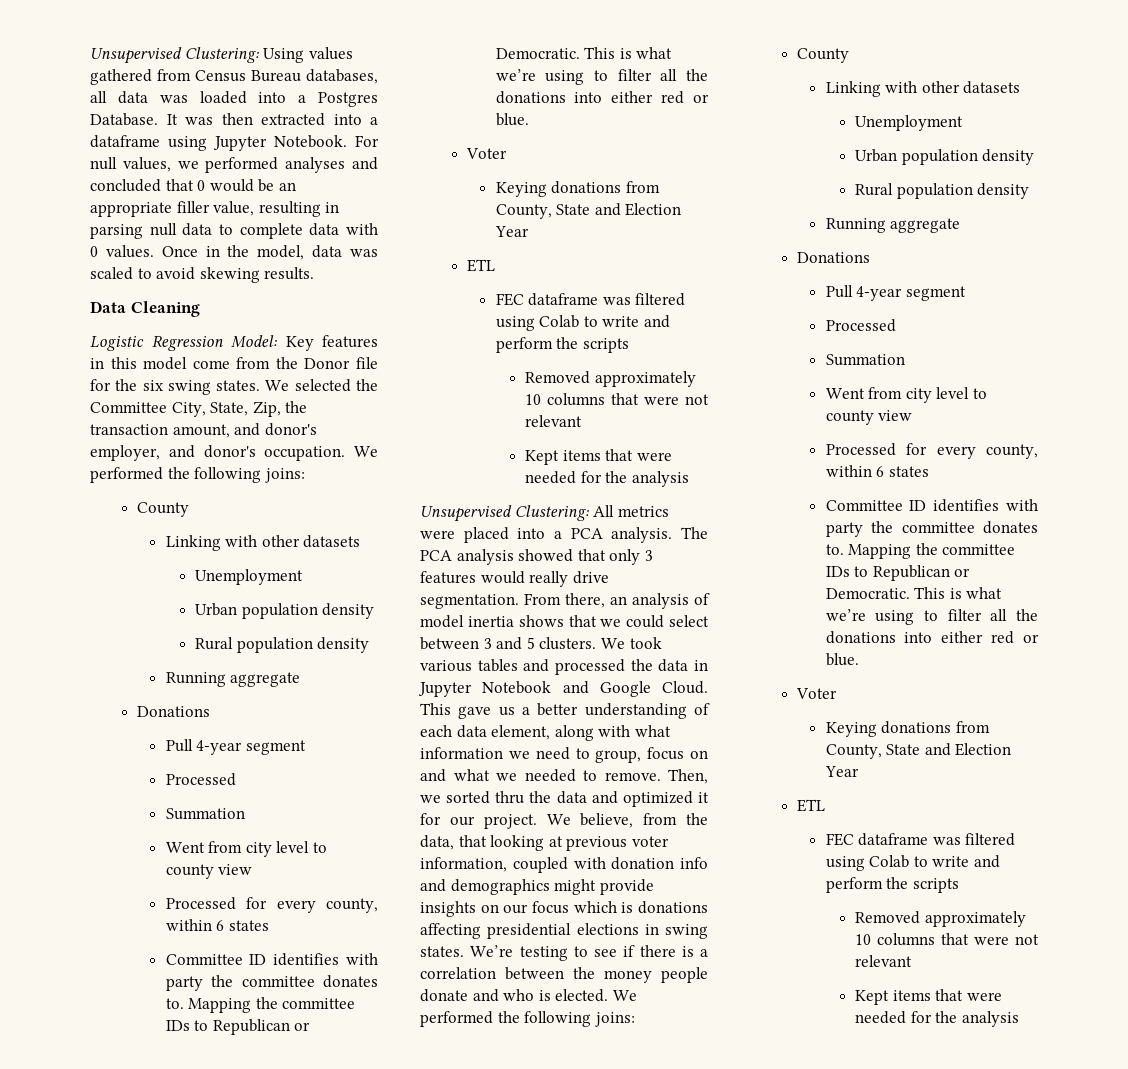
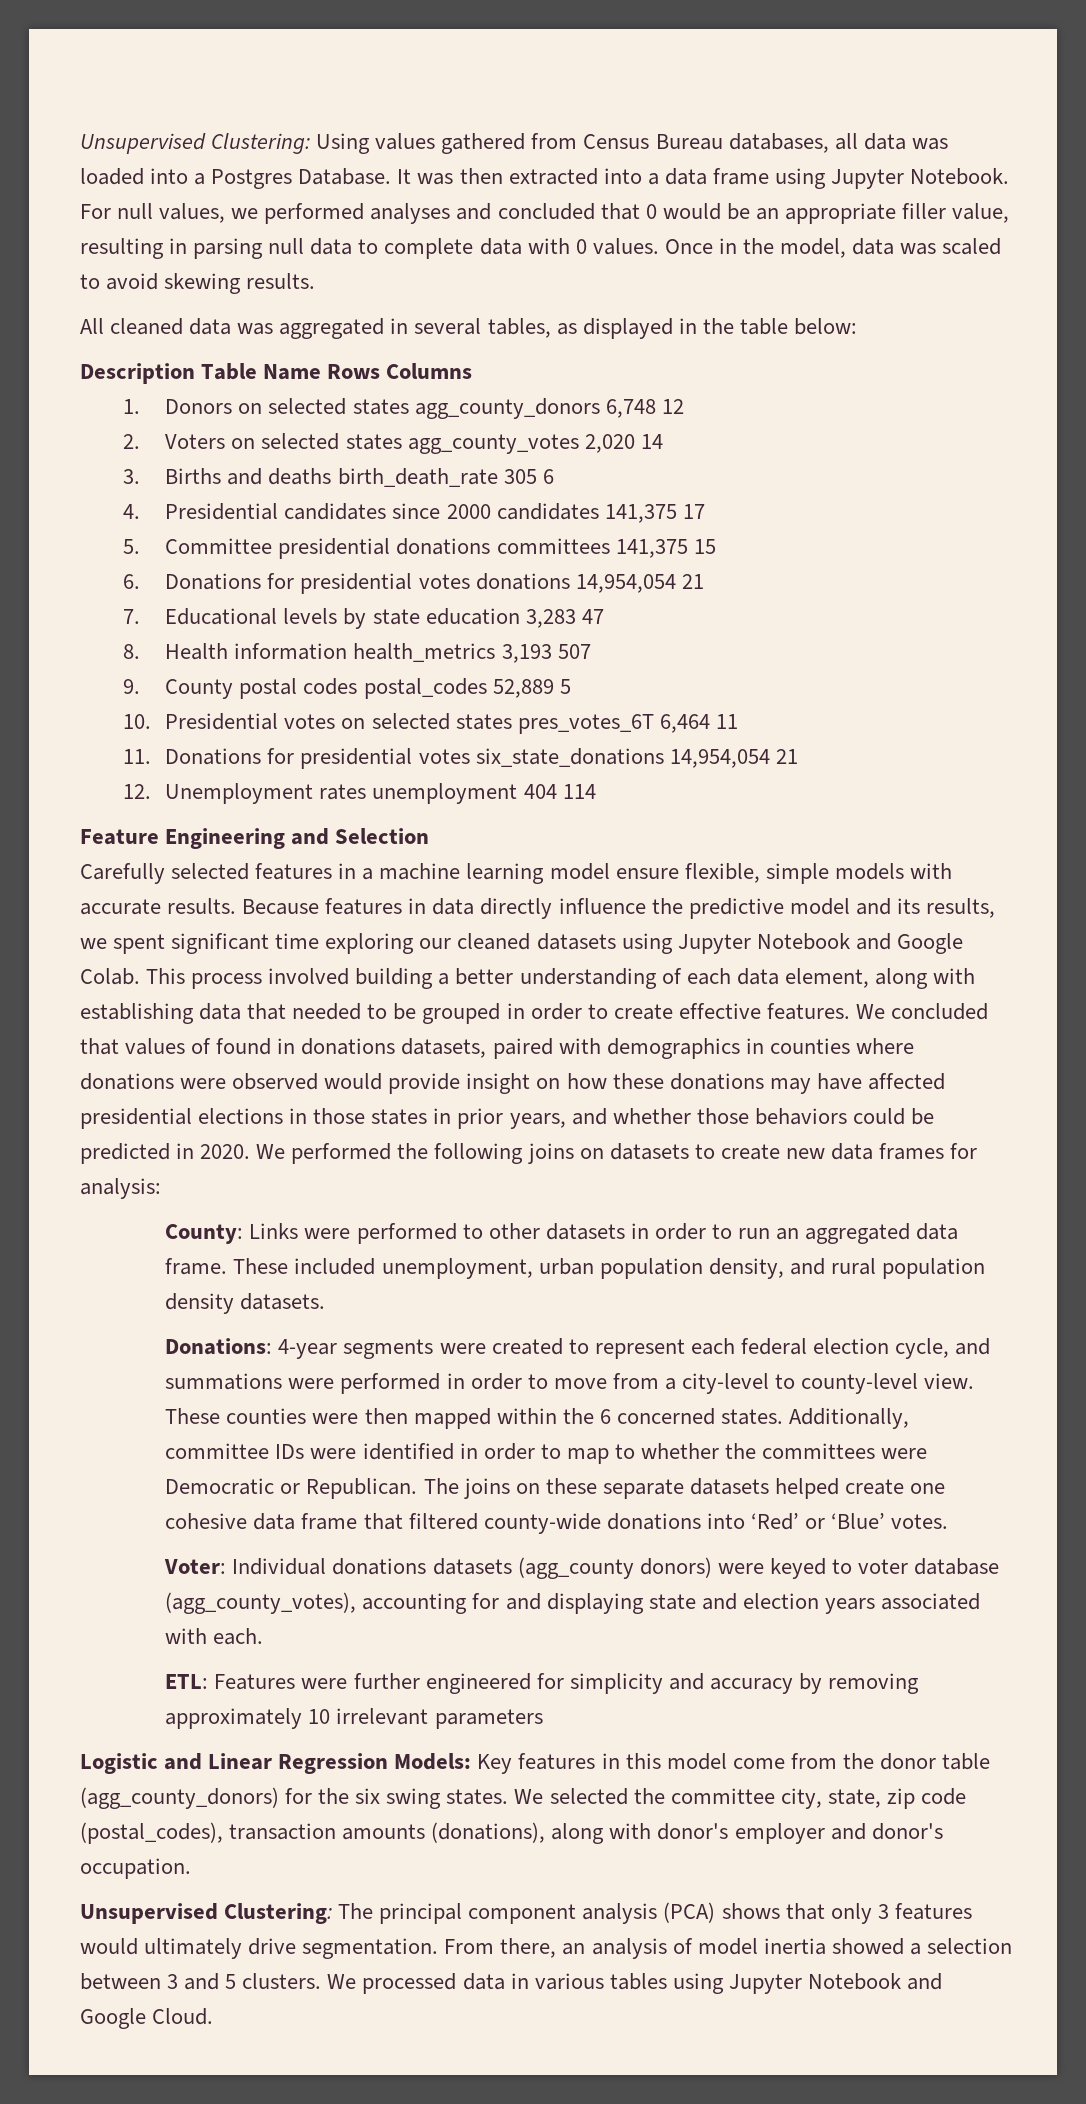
[90,135,160,148] dataframe -> [664,168,769,185] data frame
[90,301,200,317] [90,335,277,351] Data Cleaning // Logistic Regression Model: -> [80,318,857,339] [80,363,473,384] [122,398,684,419] [122,433,663,454] [122,468,554,487] [122,503,705,523] [122,538,716,559] [122,573,704,594] [122,608,604,629] [122,643,591,663] [122,678,571,699] [122,713,738,734] [122,748,798,769] [122,783,596,804] [80,828,430,849] [80,863,952,884] [80,898,995,919] [80,933,963,954] [80,968,975,989] [80,1003,989,1024] [80,1038,914,1059] [80,1073,945,1094] [80,1108,934,1129] [80,1143,978,1164] [80,1178,161,1199] [165,1223,959,1244] [165,1258,985,1279] [165,1293,326,1314] [165,1338,991,1359] [165,1373,975,1394] [165,1408,910,1429] [165,1443,928,1464] [165,1478,946,1499] [165,1513,949,1534] [164,1557,1000,1579] [165,1592,980,1614] [165,1628,264,1645] [165,1673,920,1694] [165,1708,543,1729] [80,1753,472,1774] All cleaned data was aggregated in several tables, as displayed in the table below: // Description Table Name Rows Columns // 1. Donors on selected states agg_county_donors 6,748 12 // 2. Voters on selected states agg_county_votes 2,020 14 // 3. Births and deaths birth_death_rate 305 6 // 4. Presidential candidates since 2000 candidates 141,375 17 // 5. Committee presidential donations committees 141,375 15 // 6. Donations for presidential votes donations 14,954,054 21 // 7. Educational levels by state education 3,283 47 // 8. Health information health_metrics 3,193 507 // 9. County postal codes postal_codes 52,889 5 // 10. Presidential votes on selected states pres_votes_6T 6,464 11 // 11. Donations for presidential votes six_state_donations 14,954,054 21 // 12. Unemployment rates unemployment 404 114 // Feature Engineering and Selection // Carefully selected features in a machine learning model ensure flexible, simple models with accurate results. Because features in data directly influence the predictive model and its results, we spent significant time exploring our cleaned datasets using Jupyter Notebook and Google Colab. This process involved building a better understanding of each data element, along with establishing data that needed to be grouped in order to create effective features. We concluded that values of found in donations datasets, paired with demographics in counties where donations were observed would provide insight on how these donations may have affected presidential elections in those states in prior years, and whether those behaviors could be predicted in 2020. We performed the following joins on datasets to create new data frames for analysis: // County: Links were performed to other datasets in order to run an aggregated data frame. These included unemployment, urban population density, and rural population density datasets. // Donations: 4-year segments were created to represent each federal election cycle, and summations were performed in order to move from a city-level to county-level view. These counties were then mapped within the 6 concerned states. Additionally, committee IDs were identified in order to map to whether the committees were Democratic or Republican. The joins on these separate datasets helped create one cohesive data frame that filtered county-wide donations into ‘Red’ or ‘Blue’ votes. // Voter: Individual donations datasets (agg_county donors) were keyed to voter database (agg_county_votes), accounting for and displaying state and election years associated with each. // ETL: Features were further engineered for simplicity and accuracy by removing approximately 10 irrelevant parameters // Logistic and Linear Regression Models:
[304,357,378,369] Donor file -> [879,1753,991,1770] [80,1787,279,1809] donor table (agg_county_donors)
[90,401,308,417] [90,423,317,438] [90,445,378,461] [90,467,305,483] [137,502,190,517] [165,535,361,551] [195,569,304,585] [195,603,375,619] [195,637,370,653] [165,672,301,687] [137,706,211,717] [165,739,306,755] [165,773,236,786] [165,808,245,820] [165,841,327,857] [165,864,253,879] [165,897,378,913] [165,919,269,931] [165,953,378,966] [165,975,378,991] [165,997,356,1013] [165,1019,311,1035] [495,47,673,59] [495,69,708,85] [495,91,709,104] [495,113,529,126] [466,148,508,159] [495,181,660,197] [495,203,682,219] [494,226,529,237] [467,259,496,272] [495,293,686,306] [495,315,670,331] [495,337,629,353] [525,371,696,387] [525,393,709,406] [525,415,583,427] [525,449,672,465] [525,471,689,487] [420,505,669,522] [420,527,708,543] [420,549,574,565] Committee City, State, Zip, the transaction amount, and donor's employer, and donor's occupation. We performed the following joins: // County // Linking with other datasets // Unemployment // Urban population density // Rural population density // Running aggregate // Donations // Pull 4-year segment // Processed // Summation // Went from city level to county view // Processed for every county, within 6 states // Committee ID identifies with party the committee donates to. Mapping the committee IDs to Republican or Democratic. This is what we’re using to filter all the donations into either red or blue. // Voter // Keying donations from County, State and Election Year // ETL // FEC dataframe was filtered using Colab to write and perform the scripts // Removed approximately 10 columns that were not relevant // Kept items that were needed for the analysis // Unsupervised Clustering: All metrics were placed into a PCA analysis. The PCA analysis showed -> [670,1788,966,1809] [80,1822,943,1844] [80,1858,191,1879] [80,1902,780,1924] committee city, state, zip code (postal_codes), transaction amounts (donations), along with donor's employer and donor's occupation. // Unsupervised Clustering: The principal component analysis (PCA) shows
[529,571,569,587] really -> [144,1938,243,1959] ultimately
[518,615,709,628] shows that we could select -> [831,1938,1012,1955] showed a selection
[629,637,662,649] [420,659,708,675] took various tables and processed the data in -> [362,1973,724,1994] processed data in various tables using
[420,703,710,719] [420,725,671,741] [420,747,708,763] [420,769,708,784] [420,791,709,807] [420,813,708,829] [420,835,669,851] [420,857,708,873] [420,879,654,895] [420,901,708,917] [420,923,708,939] [420,945,708,961] [420,967,708,983] [420,989,637,1002] [420,1011,635,1027] [797,48,850,63] [825,81,1021,97] [855,115,964,131] [855,149,1035,165] [855,183,1030,199] [825,218,961,233] [797,252,871,263] [825,285,966,301] [825,319,896,332] [825,354,905,366] [825,387,987,403] [825,410,913,425] [825,443,1038,459] [825,465,929,477] [825,499,1038,512] [825,521,1038,537] [825,543,1016,559] [825,565,971,581] [825,587,1003,599] [825,609,1038,625] [825,631,1039,644] [825,653,859,666] [796,688,838,699] [825,721,990,737] [825,743,1012,759] [824,766,859,777] [797,799,826,812] [825,833,1016,846] [825,855,1000,871] [825,877,959,893] [855,911,1026,927] [855,933,1039,946] [855,955,913,967] [855,989,1002,1005] [855,1011,1019,1027] This gave us a better understanding of each data element, along with what information we need to group, focus on and what we needed to remove. Then, we sorted thru the data and optimized it for our project. We believe, from the data, that looking at previous voter information, coupled with donation info and demographics might provide insights on our focus which is donations affecting presidential elections in swing states. We’re testing to see if there is a correlation between the money people donate and who is elected. We performed the following joins: // County // Linking with other datasets // Unemployment // Urban population density // Rural population density // Running aggregate // Donations // Pull 4-year segment // Processed // Summation // Went from city level to county view // Processed for every county, within 6 states // Committee ID identifies with party the committee donates to. Mapping the committee IDs to Republican or Democratic. This is what we’re using to filter all the donations into either red or blue. // Voter // Keying donations from County, State and Election Year // ETL // FEC dataframe was filtered using Colab to write and perform the scripts // Removed approximately 10 columns that were not relevant // Kept items that were needed for the analysis -> (214, 2016) none

